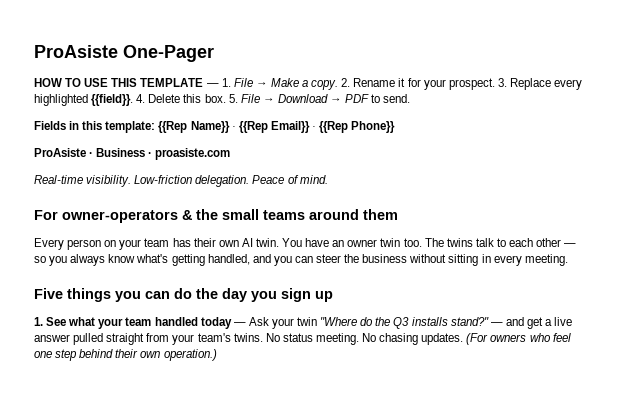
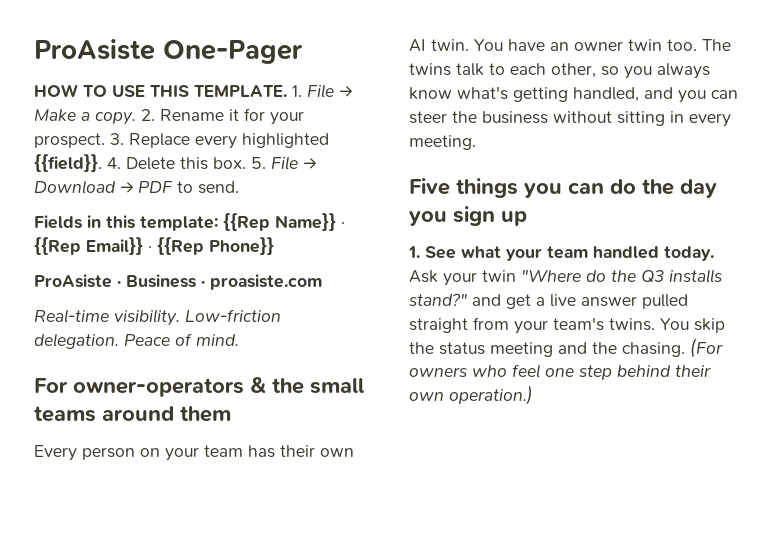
[140,78,219,87] TEMPLATE — -> [194,85,287,97] TEMPLATE.
[536,238,577,247] other — -> [551,63,596,78] other,
[200,317,246,329] today — -> [664,246,714,261] today.
[490,322,503,326] — -> (467, 299) none
[265,333,464,345] No status meeting. No chasing updates. -> [660,318,725,333] [409,342,685,357] You skip the status meeting and the chasing.

